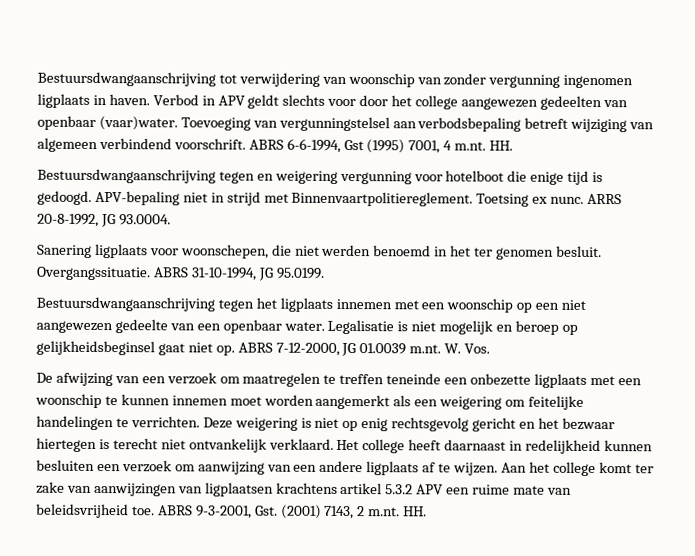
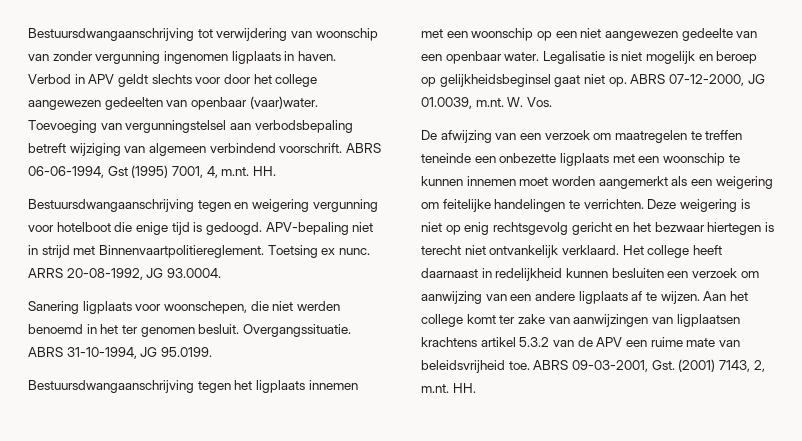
[286,138,341,153] 6-6-1994, -> [28,166,104,178] 06-06-1994,
[443,140,453,151] 4 -> [206,166,218,178] 4,
[37,213,99,227] 20-8-1992, -> [66,268,143,280] 20-08-1992,
[275,342,407,357] 7-12-2000, JG 01.0039 -> [668,74,765,86] [421,97,472,109] 07-12-2000, JG 01.0039,
(414, 489) none -> [552,337,593,347] van de
[195,505,252,519] 9-3-2001, -> [571,360,648,372] 09-03-2001,
[357,506,366,517] 2 -> [753,360,765,372] 2,

